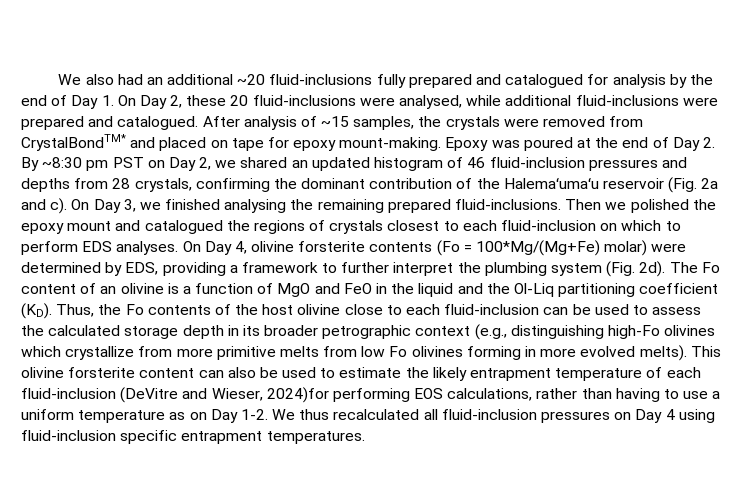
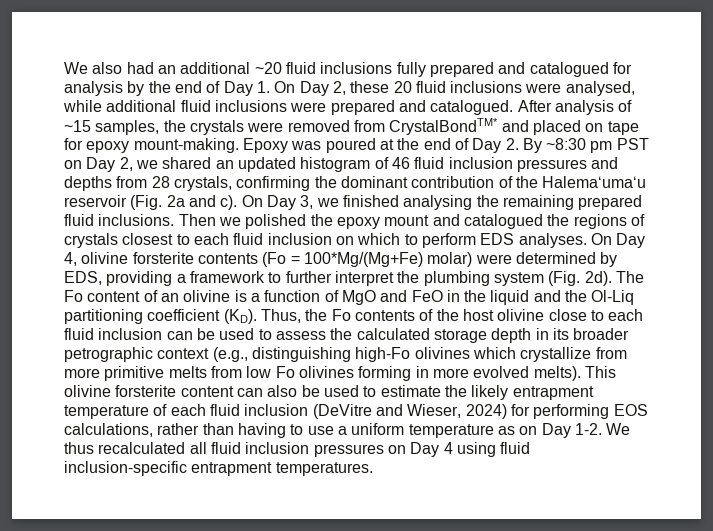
[269,74,373,85] fluid-inclusions -> [285,62,393,74] fluid inclusions
[252,95,356,106] fluid-inclusions -> [415,81,523,93] fluid inclusions
[575,95,679,106] fluid-inclusions -> [180,100,287,112] fluid inclusions
[489,157,585,168] fluid-inclusion -> [414,157,513,169] fluid inclusion
[455,199,562,210] fluid-inclusions. -> [64,214,175,226] fluid inclusions.
[501,220,597,231] fluid-inclusion -> [233,233,332,245] fluid inclusion
[444,304,540,315] fluid-inclusion -> [64,328,163,340] fluid inclusion
[21,388,116,399] fluid-inclusion -> [209,404,309,416] fluid inclusion
[266,387,329,403] 2024)for -> [465,404,530,419] 2024) for
[441,409,537,420] fluid-inclusion -> [210,442,310,454] fluid inclusion
[21,430,178,444] fluid-inclusion specific -> [500,442,531,454] [64,461,187,476] fluid inclusion-specific

